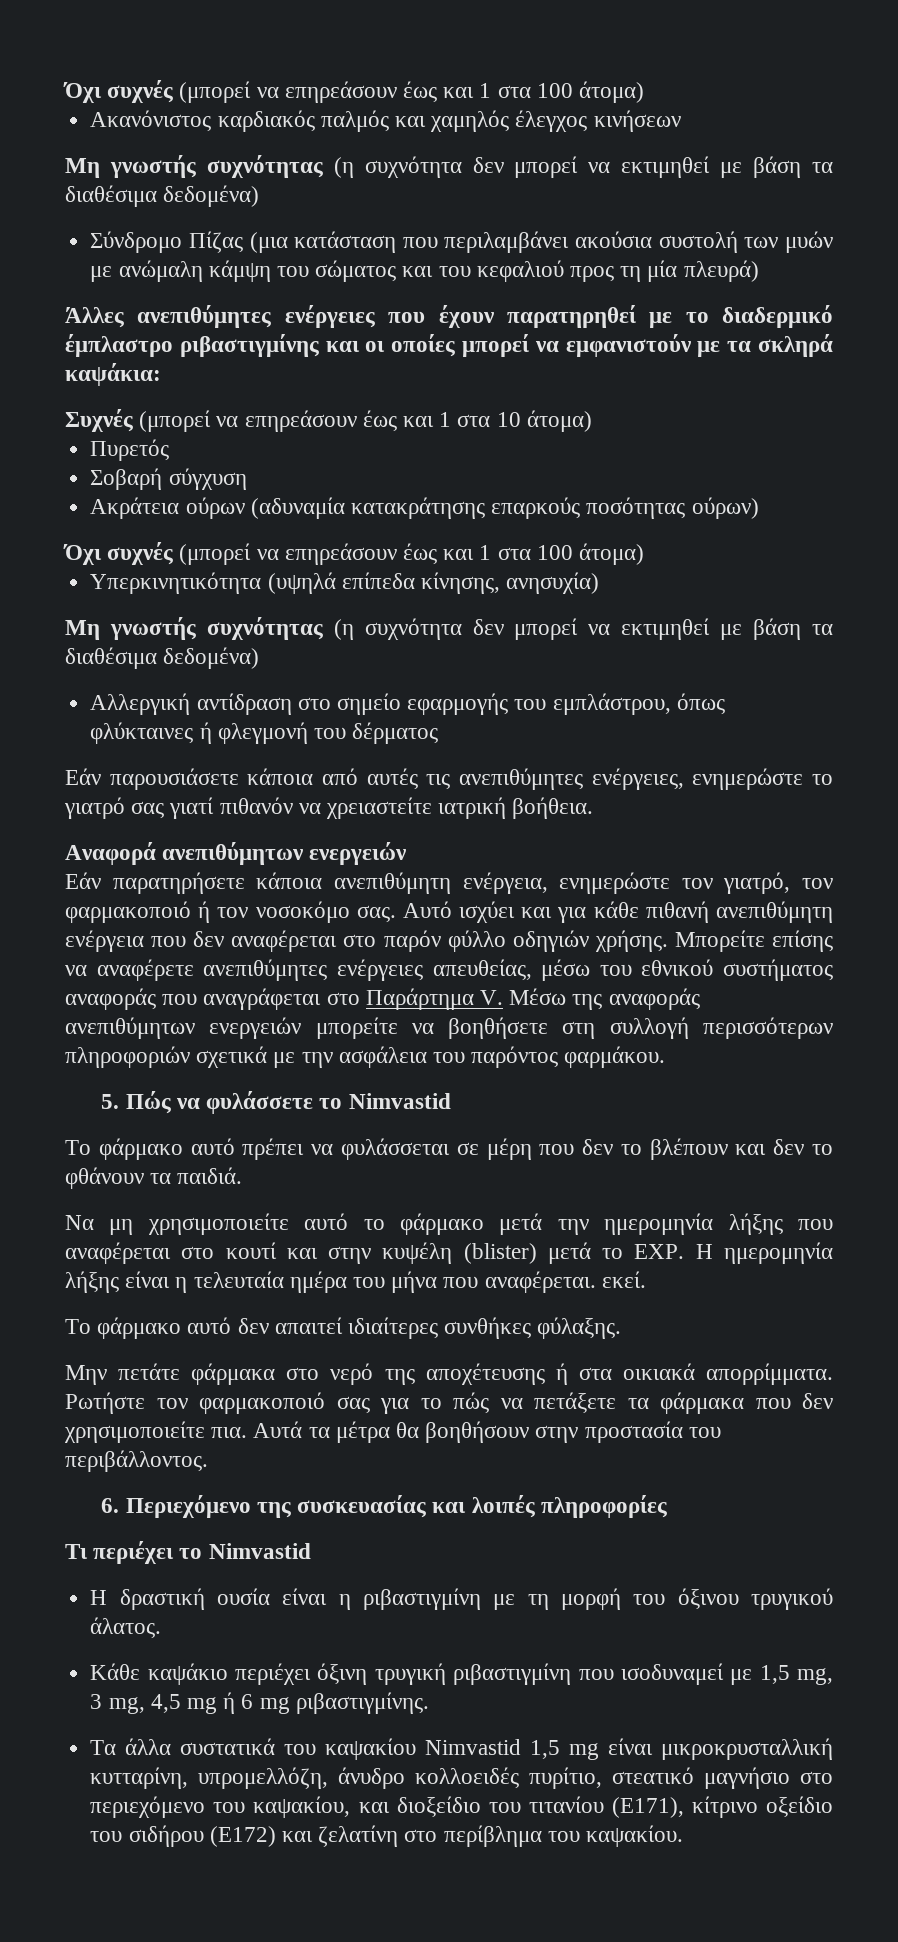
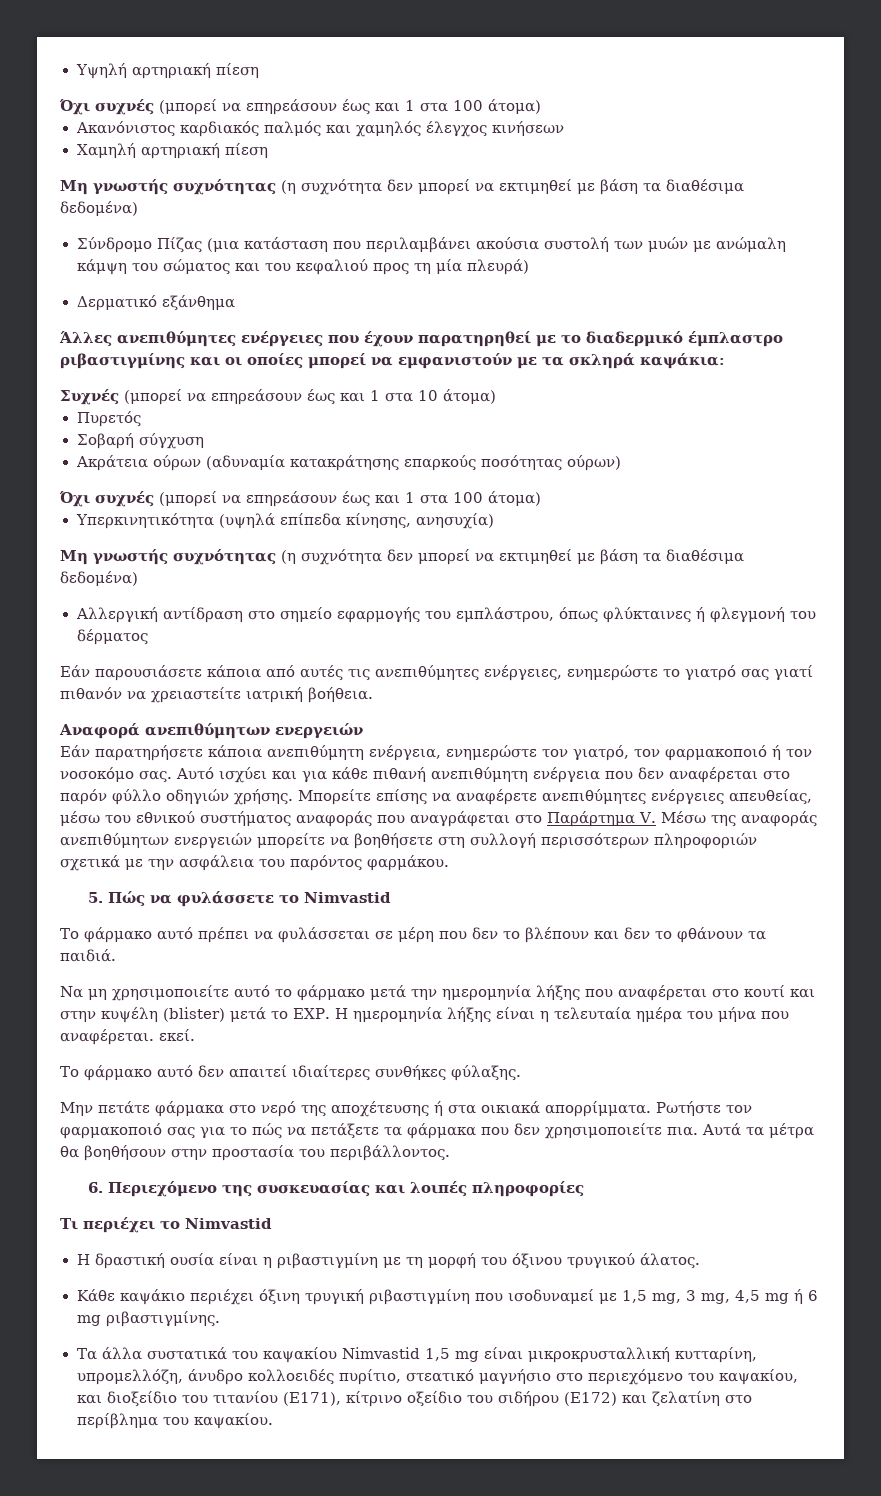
(63, 92) none -> [75,63,259,79] Υψηλή αρτηριακή πίεση //
(681, 121) none -> [76,143,268,159] // Χαμηλή αρτηριακή πίεση
(759, 271) none -> [76,295,235,311] // Δερματικό εξάνθημα

